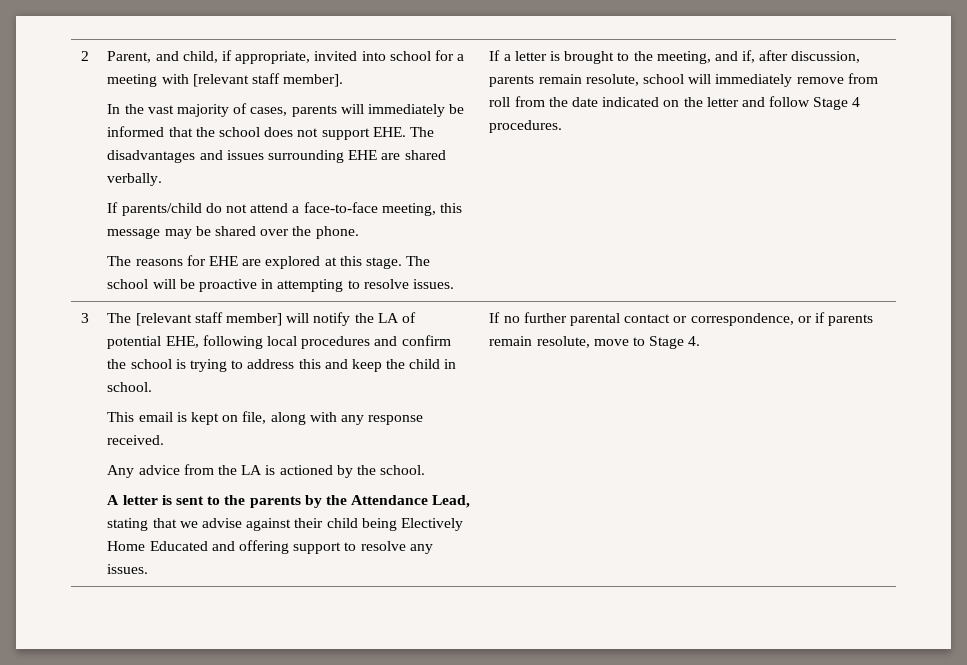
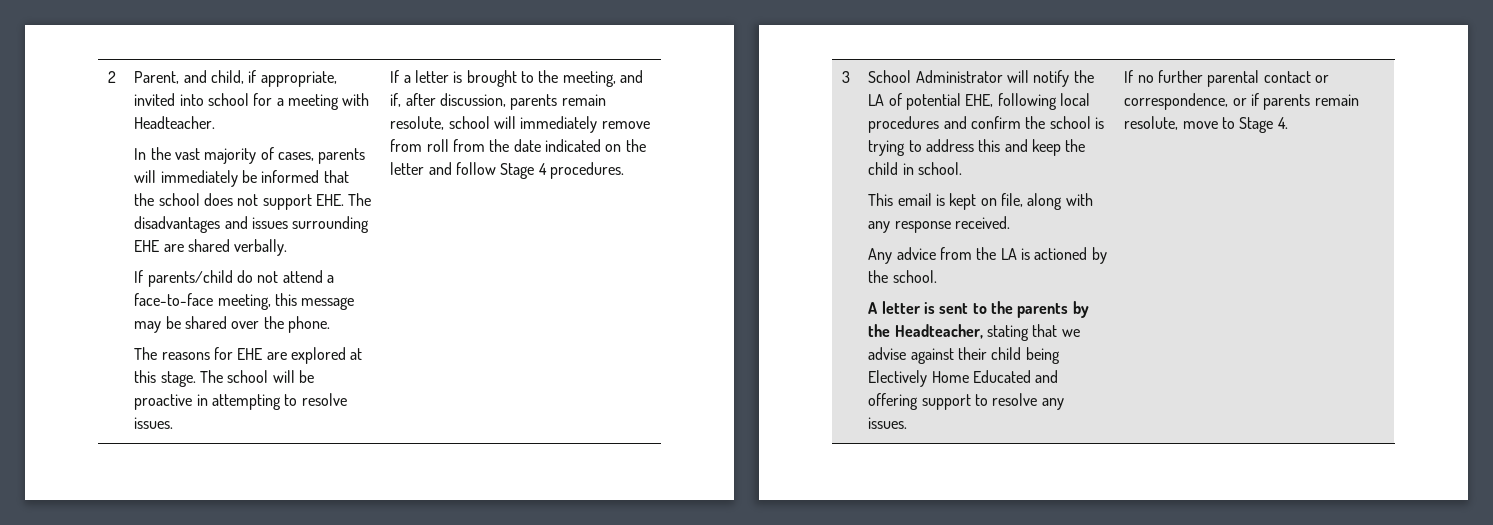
[192,73,344,87] [relevant staff member]. -> [134,116,216,129] Headteacher.
[107,312,283,326] The [relevant staff member] -> [868,70,1003,83] School Administrator
[351,495,471,508] Attendance Lead, -> [894,324,983,339] Headteacher,

